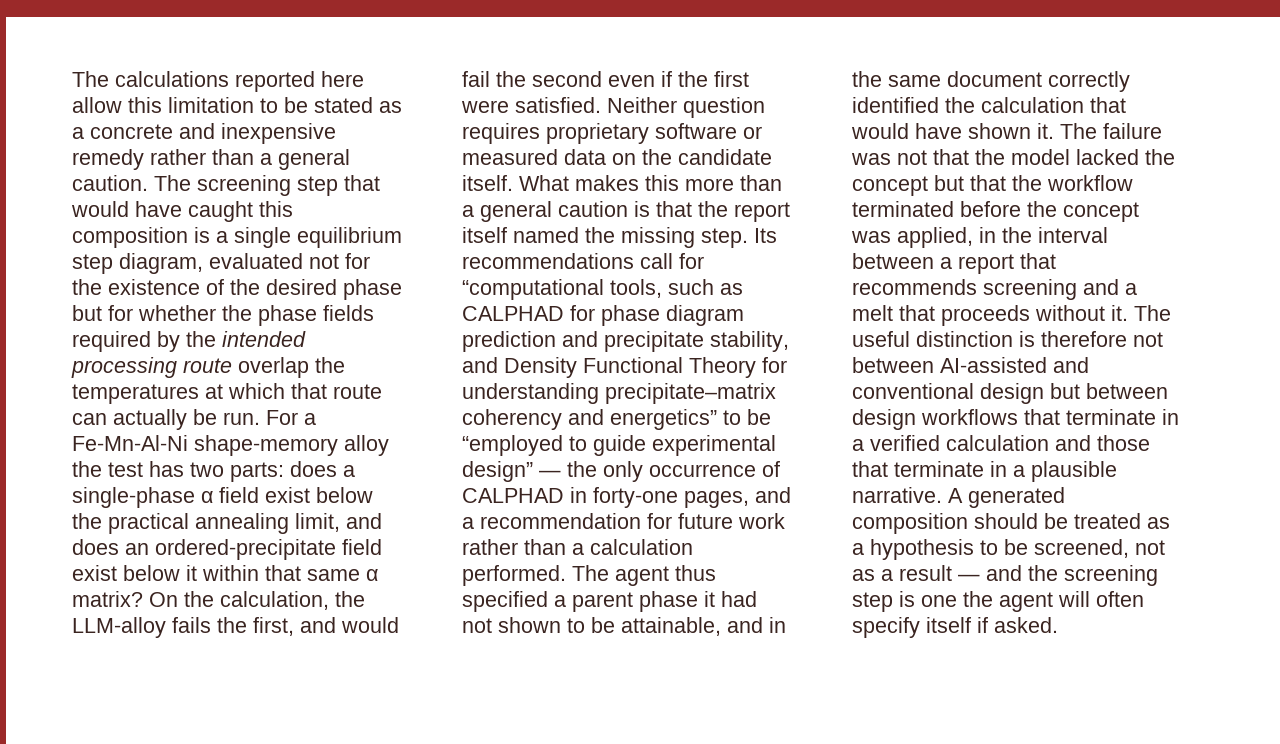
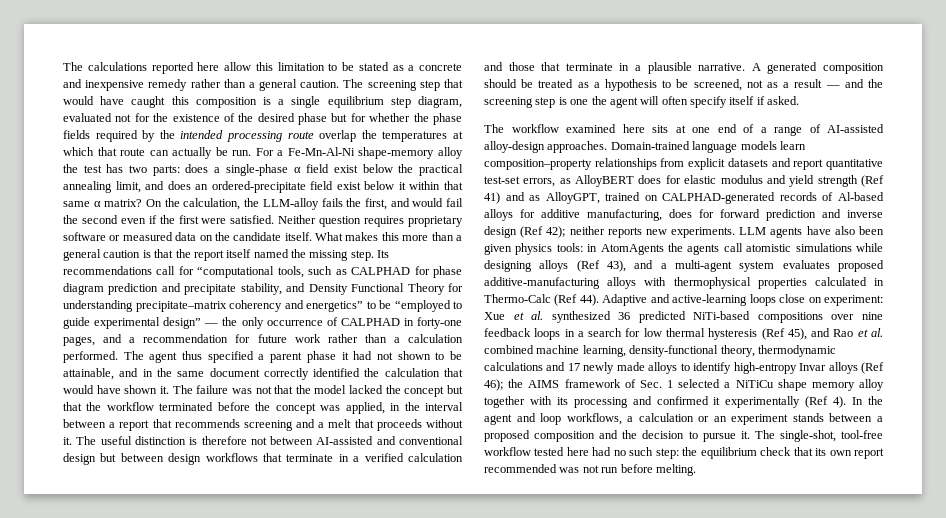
(1058, 625) none -> [484,124,884,136] [484,141,806,153] [484,158,883,170] [484,175,884,187] [484,192,884,204] [484,209,883,221] [484,226,884,238] [484,243,883,255] [484,260,884,272] [484,277,884,289] [484,294,883,306] [484,311,883,323] [484,328,883,340] [484,345,836,357] [484,362,884,374] [484,379,884,391] [484,396,884,408] [484,413,883,425] [484,430,883,442] [484,447,884,459] [484,464,696,476] // The workflow examined here sits at one end of a range of AI-assisted alloy-design approaches. Domain-trained language models learn composition–property relationships from explicit datasets and report quantitative test-set errors, as AlloyBERT does for elastic modulus and yield strength (Ref 41) and as AlloyGPT, trained on CALPHAD-generated records of Al-based alloys for additive manufacturing, does for forward prediction and inverse design (Ref 42); neither reports new experiments. LLM agents have also been given physics tools: in AtomAgents the agents call atomistic simulations while designing alloys (Ref 43), and a multi-agent system evaluates proposed additive-manufacturing alloys with thermophysical properties calculated in Thermo-Calc (Ref 44). Adaptive and active-learning loops close on experiment: Xue et al. synthesized 36 predicted NiTi-based compositions over nine feedback loops in a search for low thermal hysteresis (Ref 45), and Rao et al. combined machine learning, density-functional theory, thermodynamic calculations and 17 newly made alloys to identify high-entropy Invar alloys (Ref 46); the AIMS framework of Sec. 1 selected a NiTiCu shape memory alloy together with its processing and confirmed it experimentally (Ref 4). In the agent and loop workflows, a calculation or an experiment stands between a proposed composition and the decision to pursue it. The single-shot, tool-free workflow tested here had no such step: the equilibrium check that its own report recommended was not run before melting.

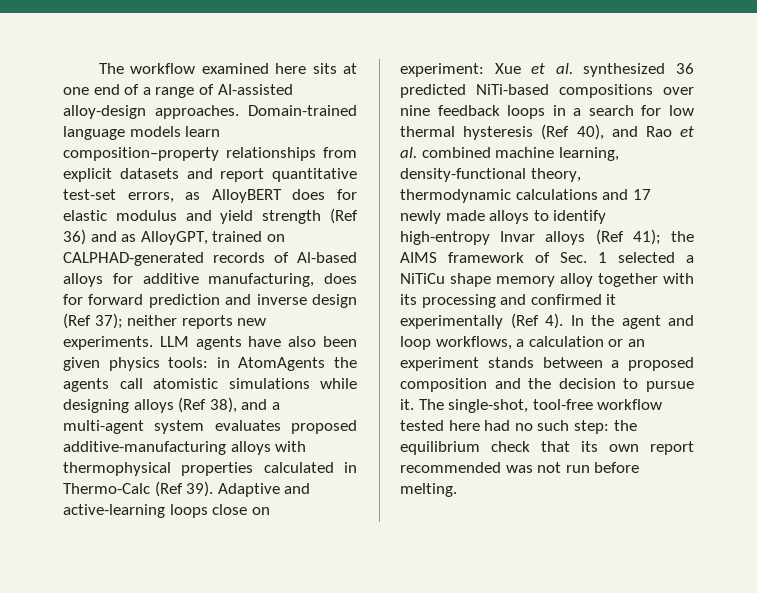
[63,62,462,74] [63,79,464,91] [63,96,462,108] [63,113,462,125] [63,130,464,142] [63,147,463,159] [63,164,463,176] [63,181,464,193] [63,198,463,210] [63,215,464,227] [63,232,462,241] [63,249,390,261] [63,266,463,278] [63,283,464,295] [63,300,462,312] [63,317,463,329] [63,334,464,346] [63,351,462,363] [63,368,464,380] [63,385,464,397] [63,402,463,414] [63,419,464,431] [63,436,464,445] [63,453,463,465] [484,62,884,74] [484,79,883,91] [484,96,800,108] [484,124,504,133] The calculations reported here allow this limitation to be stated as a concrete and inexpensive remedy rather than a general caution. The screening step that would have caught this composition is a single equilibrium step diagram, evaluated not for the existence of the desired phase but for whether the phase fields required by the intended processing route overlap the temperatures at which that route can actually be run. For a Fe-Mn-Al-Ni shape-memory alloy the test has two parts: does a single-phase α field exist below the practical annealing limit, and does an ordered-precipitate field exist below it within that same α matrix? On the calculation, the LLM-alloy fails the first, and would fail the second even if the first were satisfied. Neither question requires proprietary software or measured data on the candidate itself. What makes this more than a general caution is that the report itself named the missing step. Its recommendations call for “computational tools, such as CALPHAD for phase diagram prediction and precipitate stability, and Density Functional Theory for understanding precipitate–matrix coherency and energetics” to be “employed to guide experimental design” — the only occurrence of CALPHAD in forty-one pages, and a recommendation for future work rather than a calculation performed. The agent thus specified a parent phase it had not shown to be attainable, and in the same document correctly identified the calculation that would have shown it. The failure was not that the model lacked the concept but that the workflow terminated before the concept was applied, in the interval between a report that recommends screening and a melt that proceeds without it. The useful distinction is therefore not between AI-assisted and conventional design but between design workflows that terminate in a verified calculation and those that terminate in a plausible narrative. A generated composition should be treated as a hypothesis to be screened, not as a result — and the screening step is one the agent will often specify itself if asked. // The -> [98,63,124,74] The
[484,192,500,204] 41) -> [63,229,86,245] 36)
[546,226,566,238] 42); -> [94,313,123,329] 37);
[607,260,626,272] 43), -> [209,397,237,413] 38),
[579,294,599,306] 44). -> [186,481,214,497] 39).
[787,328,807,340] 45), -> [576,124,604,140] 40),
[484,379,503,391] 46); -> [632,229,661,245] 41);

